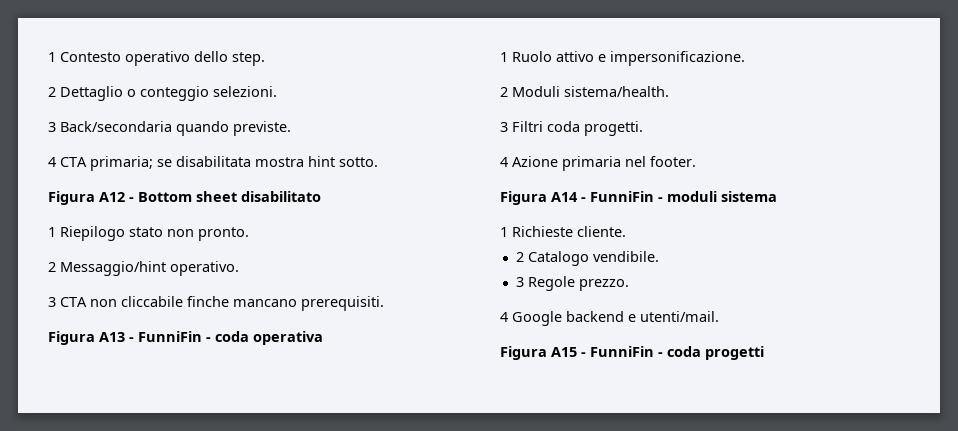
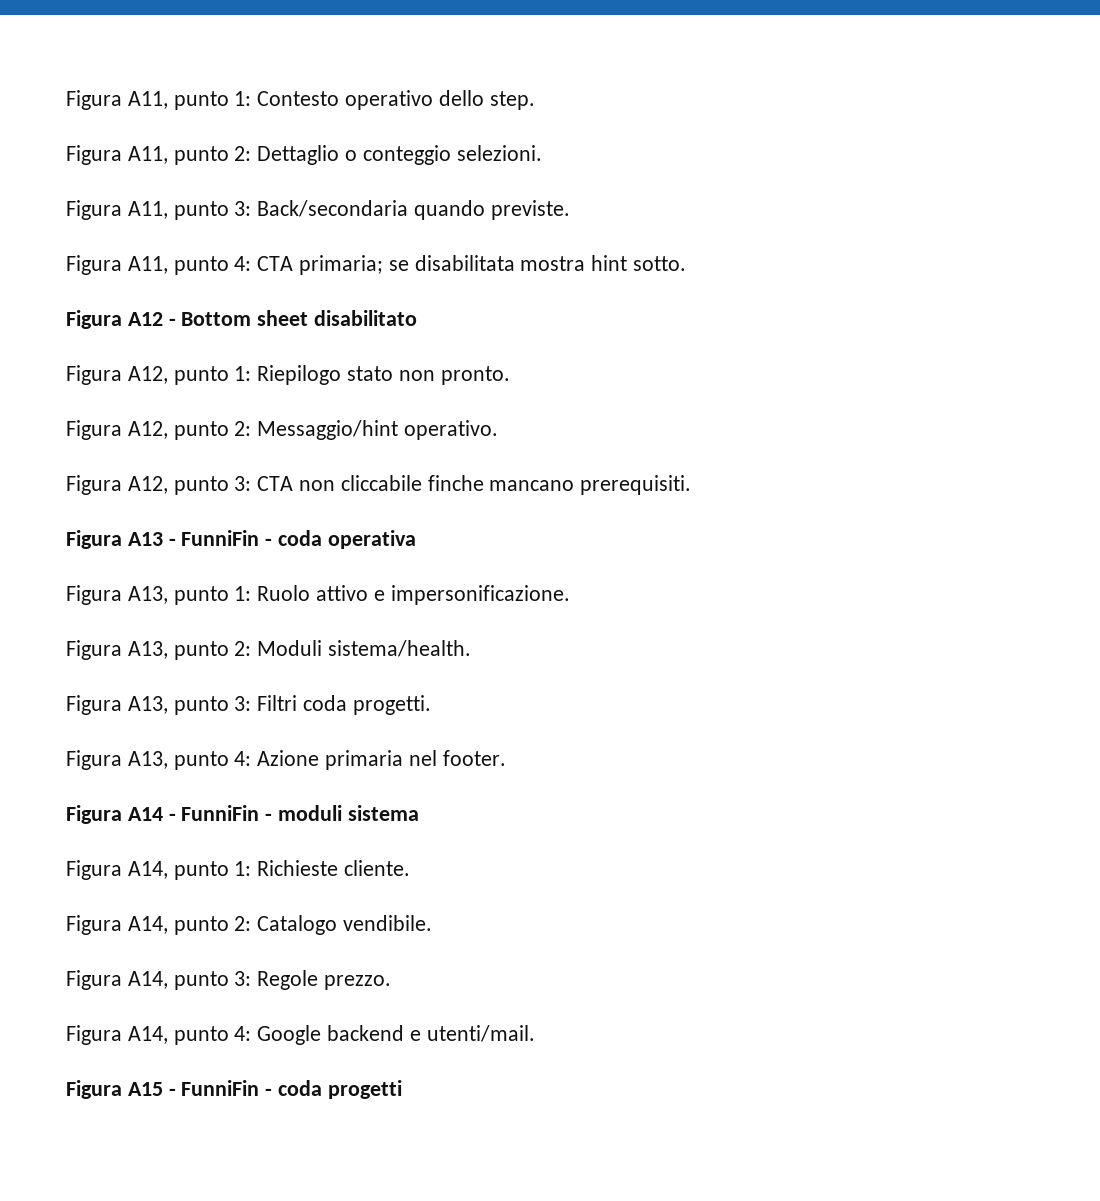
[48,52,56,62] 1 -> [66,90,252,110] Figura A11, punto 1:
[48,87,56,97] 2 -> [66,145,252,165] Figura A11, punto 2:
[48,122,56,132] 3 -> [66,200,252,220] Figura A11, punto 3:
[48,157,56,167] 4 -> [66,255,252,275] Figura A11, punto 4:
[48,227,56,237] 1 -> [66,365,252,385] Figura A12, punto 1:
[48,261,239,276] [48,297,56,307] 2 Messaggio/hint operativo. // 3 -> [66,420,499,440] [66,475,252,495] Figura A12, punto 2: Messaggio/hint operativo. // Figura A12, punto 3:
[500,52,508,62] 1 -> [66,585,252,605] Figura A13, punto 1:
[500,86,669,97] [500,122,508,132] 2 Moduli sistema/health. // 3 -> [66,640,472,660] [66,695,252,715] Figura A13, punto 2: Moduli sistema/health. // Figura A13, punto 3:
[500,157,508,167] 4 -> [66,750,252,770] Figura A13, punto 4:
[500,226,626,237] [515,251,659,266] [515,276,629,291] [500,312,508,322] 1 Richieste cliente. // 2 Catalogo vendibile. // 3 Regole prezzo. // 4 -> [66,860,411,880] [66,915,433,935] [66,970,392,990] [66,1025,252,1045] Figura A14, punto 1: Richieste cliente. // Figura A14, punto 2: Catalogo vendibile. // Figura A14, punto 3: Regole prezzo. // Figura A14, punto 4:

